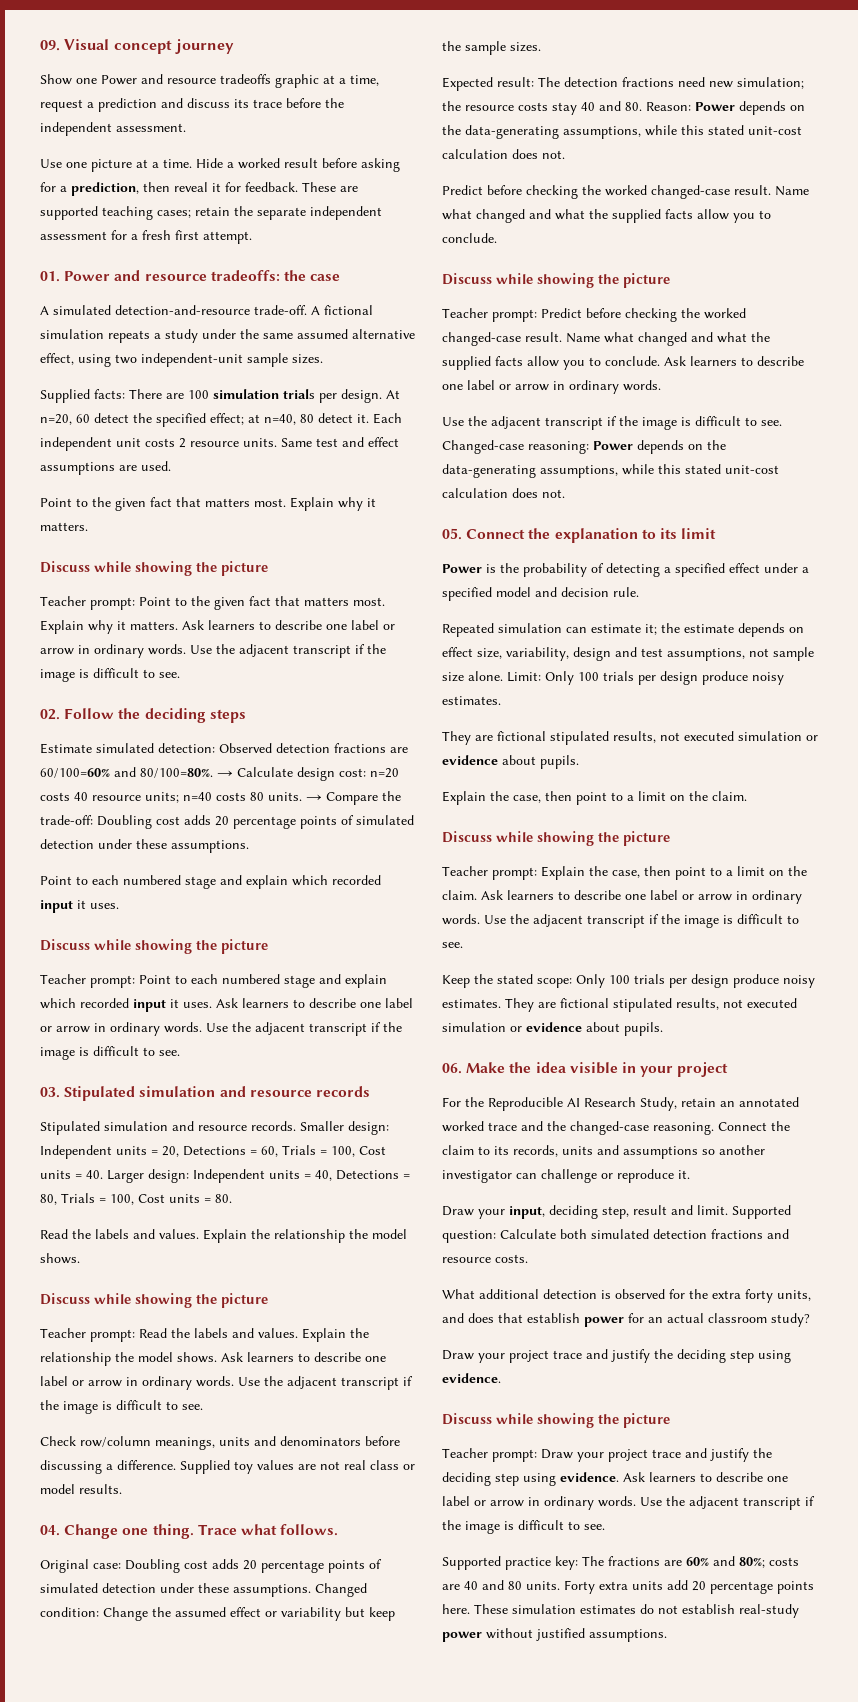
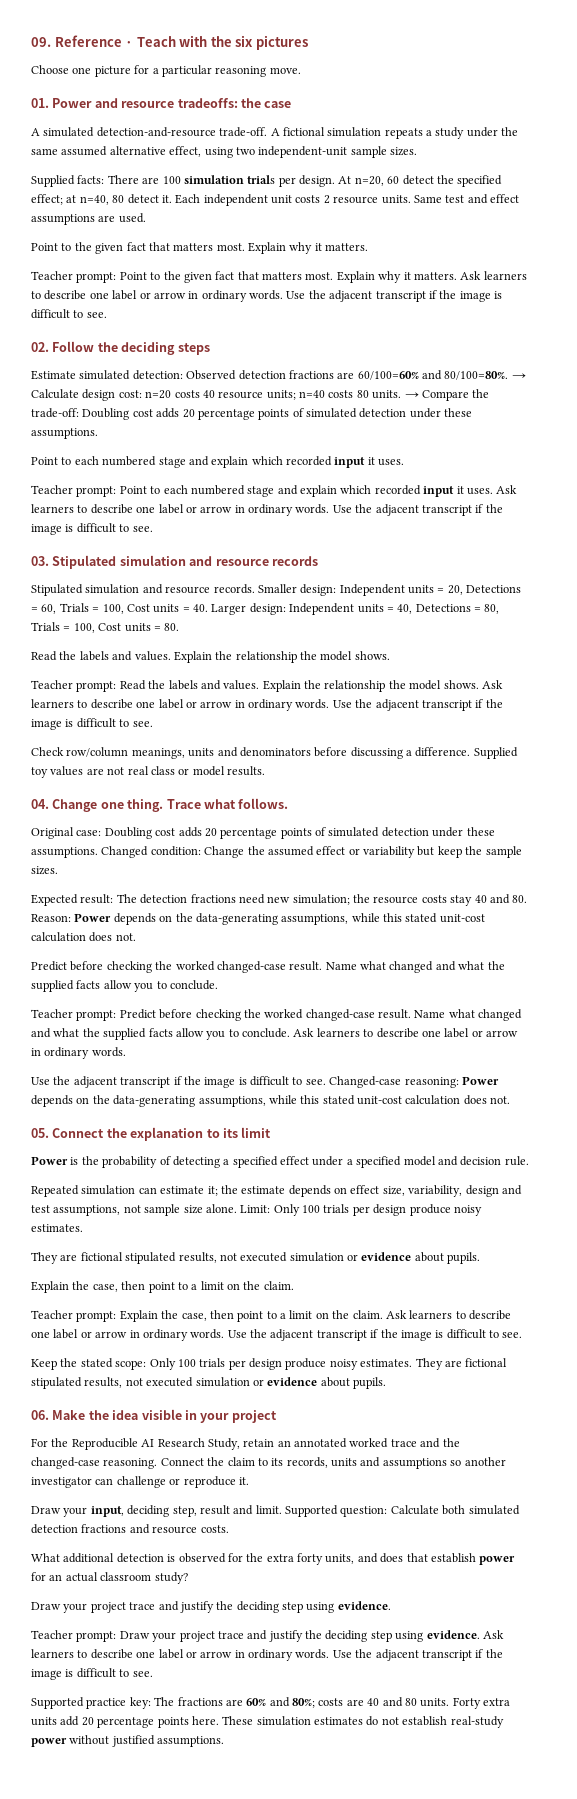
[64,39,234,54] [40,74,379,88] [40,98,344,112] [40,122,186,136] [40,158,400,172] [40,182,358,196] [40,206,382,220] [40,230,252,244] Visual concept journey // Show one Power and resource tradeoffs graphic at a time, request a prediction and discuss its trace before the independent assessment. // Use one picture at a time. Hide a worked result before asking for a prediction, then reveal it for feedback. These are supported teaching cases; retain the separate independent assessment for a fresh first attempt. -> [54,35,308,50] [31,65,301,77] Reference · Teach with the six pictures // Choose one picture for a particular reasoning move.
[40,561,268,576] // Discuss while showing the picture -> (369, 247) none
[40,939,268,954] // Discuss while showing the picture -> (405, 462) none
[40,1293,268,1308] // Discuss while showing the picture -> (390, 655) none
[442,273,670,288] // Discuss while showing the picture -> (218, 985) none
[442,831,670,846] // Discuss while showing the picture -> (294, 1285) none
[442,1413,670,1428] // Discuss while showing the picture -> (391, 1605) none

